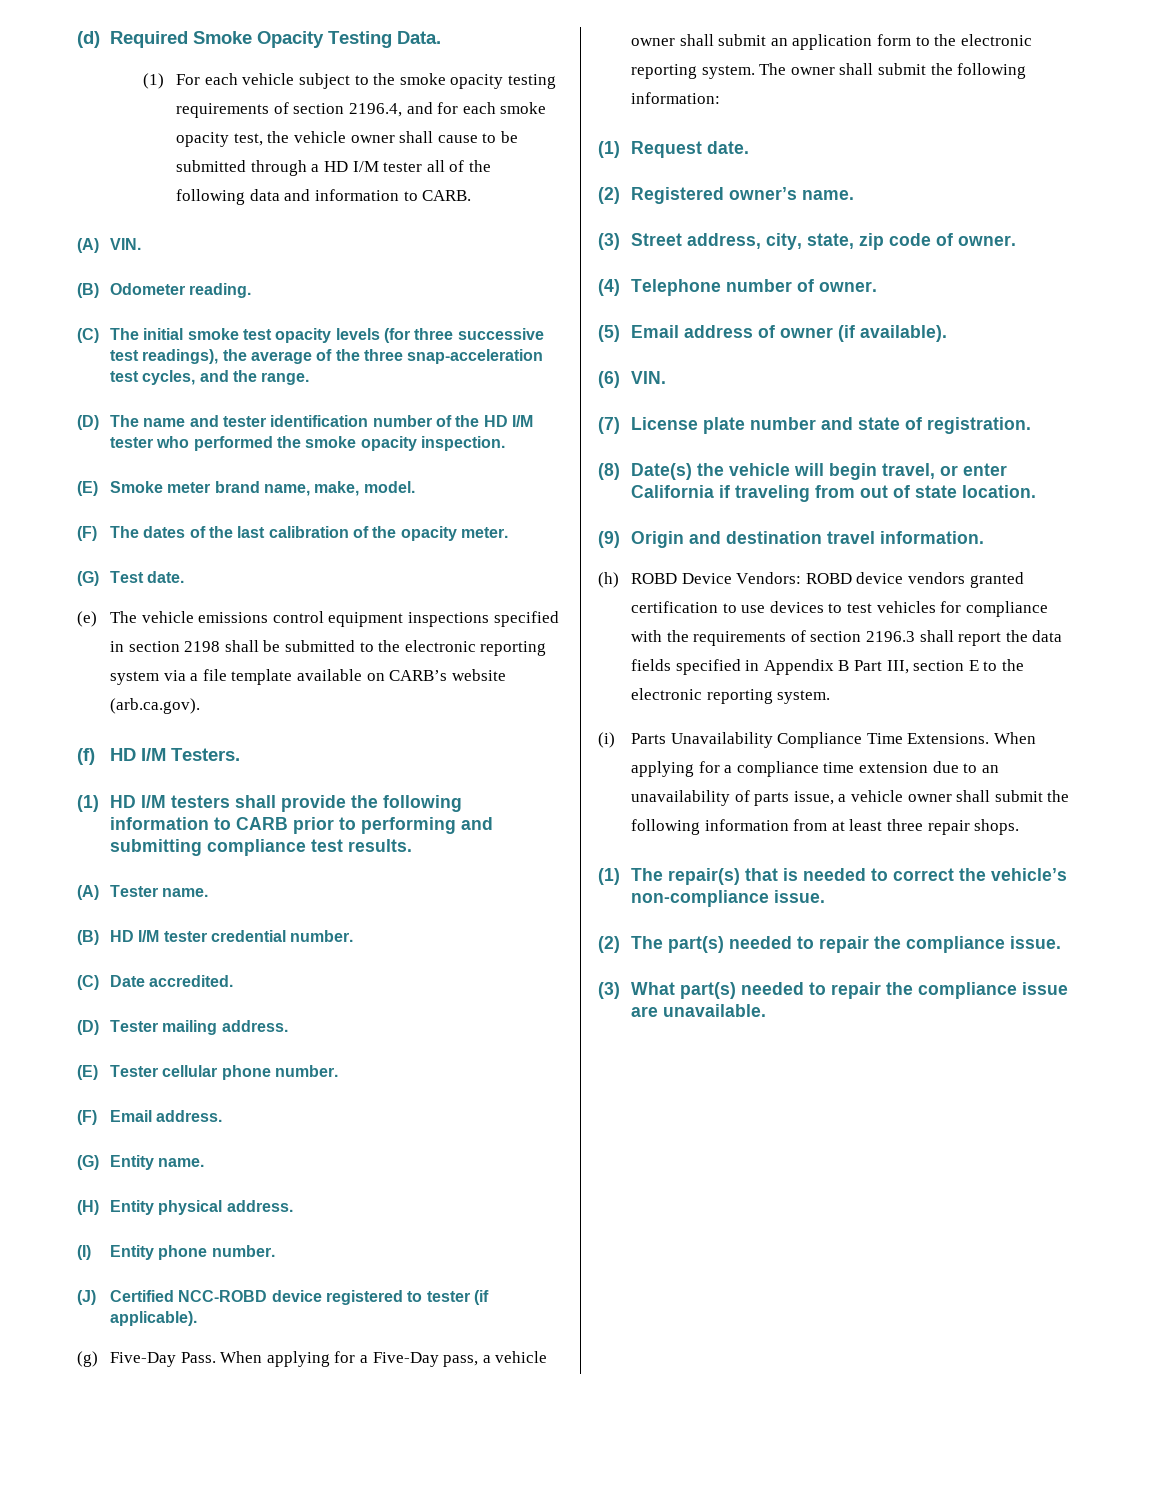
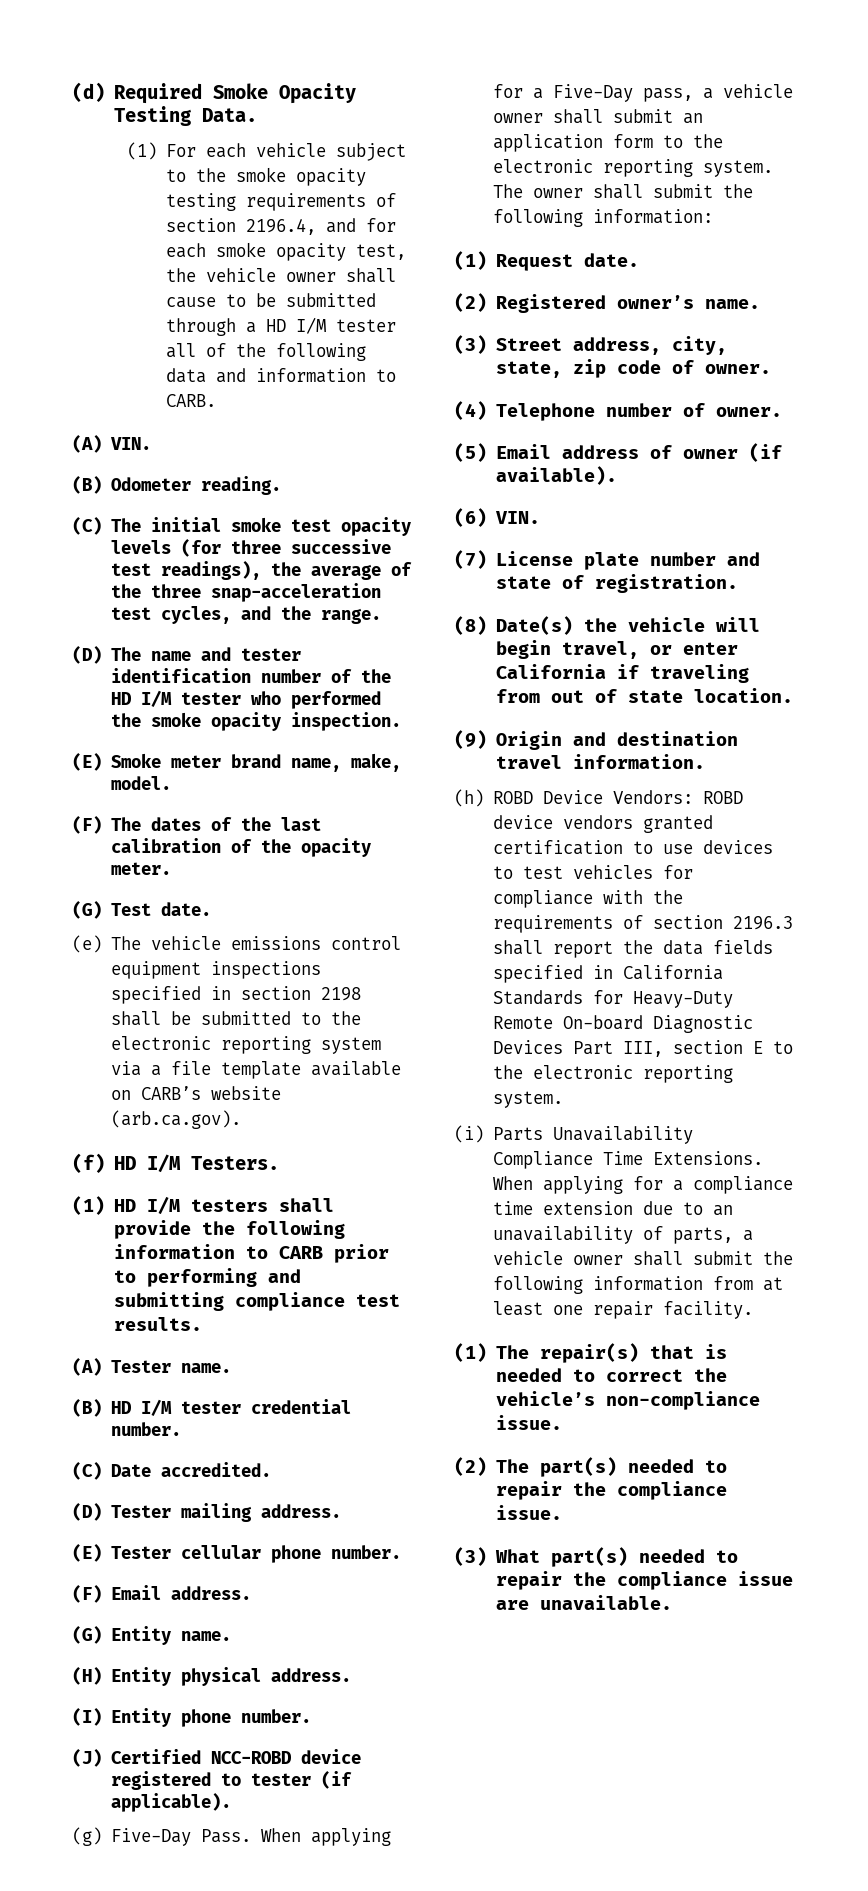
[763,659,850,675] Appendix B -> [622,965,723,980] [492,990,733,1008] [492,1015,753,1033] [492,1040,563,1054] California Standards for Heavy-Duty Remote On-board Diagnostic Devices
[754,791,834,806] parts issue, -> [672,1227,733,1244] parts,
[887,819,1020,835] three repair shops. -> [552,1301,753,1319] one repair facility.

